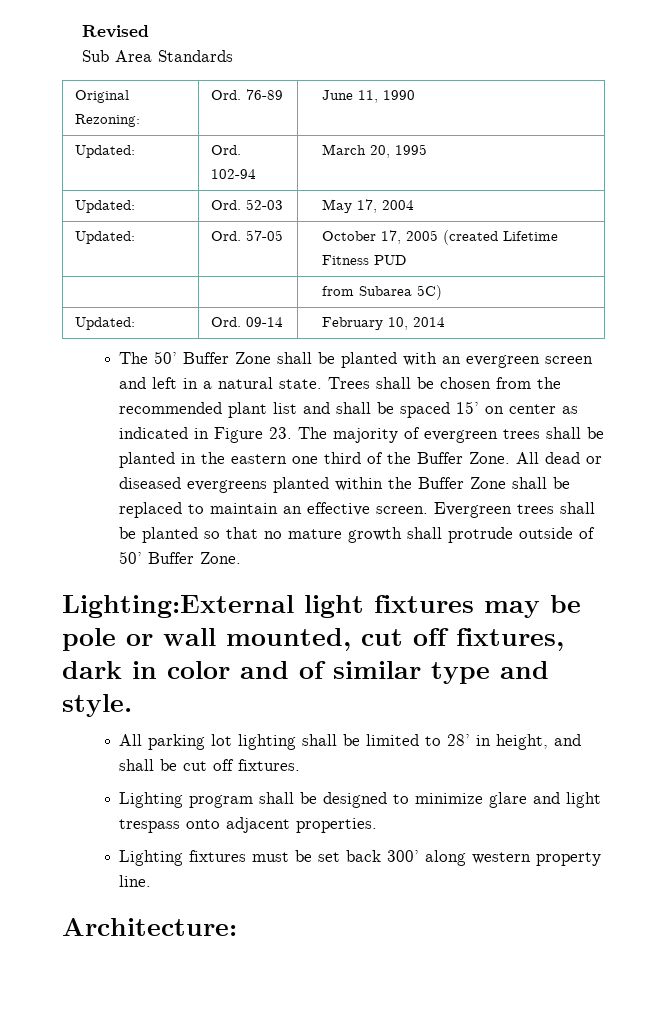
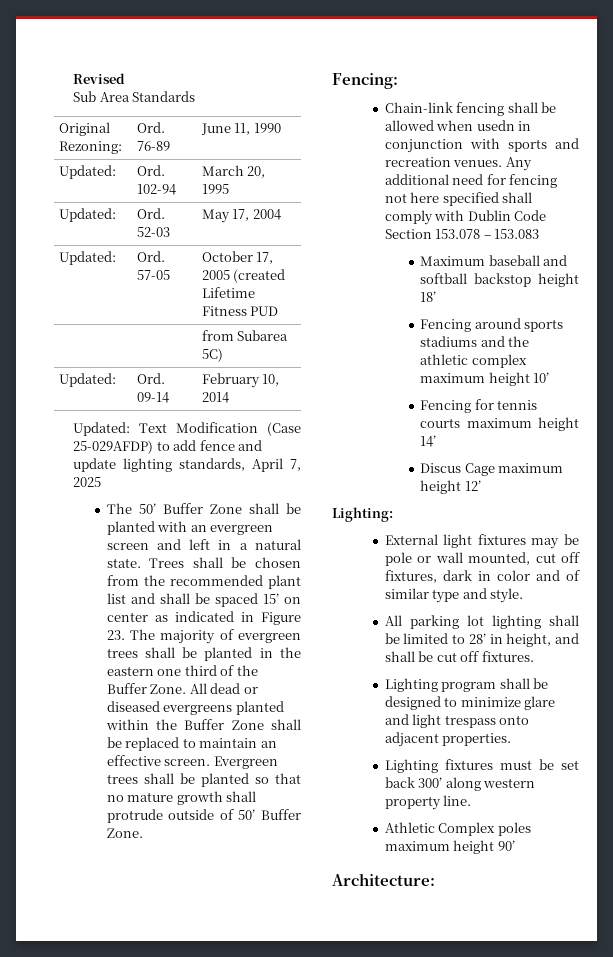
(445, 322) none -> [73,422,301,436] [73,440,263,454] [73,458,301,472] [73,477,102,487] // Updated: Text Modification (Case 25-029AFDP) to add fence and update lighting standards, April 7, 2025
[62,595,294,618] Lighting:External -> [332,73,398,89] [384,102,557,116] [384,120,532,131] [384,138,579,153] [384,157,532,171] [384,174,558,188] [384,192,533,206] [384,210,547,225] [384,229,540,239] [420,255,568,266] [420,273,579,287] [420,291,437,302] [420,318,564,332] [420,336,530,347] [420,354,527,368] [420,372,550,386] [420,399,538,413] [420,417,579,431] [420,435,437,447] [420,463,564,476] [420,480,481,494] [332,507,393,522] [384,534,438,545] Fencing: // Chain-link fencing shall be allowed when usedn in conjunction with sports and recreation venues. Any additional need for fencing not here specified shall comply with Dublin Code Section 153.078 – 153.083 // Maximum baseball and softball backstop height 18’ // Fencing around sports stadiums and the athletic complex maximum height 10’ // Fencing for tennis courts maximum height 14’ // Discus Cage maximum height 12’ // Lighting: // External
(152, 881) none -> [384,822,531,836] [384,840,515,854] // Athletic Complex poles maximum height 90’

